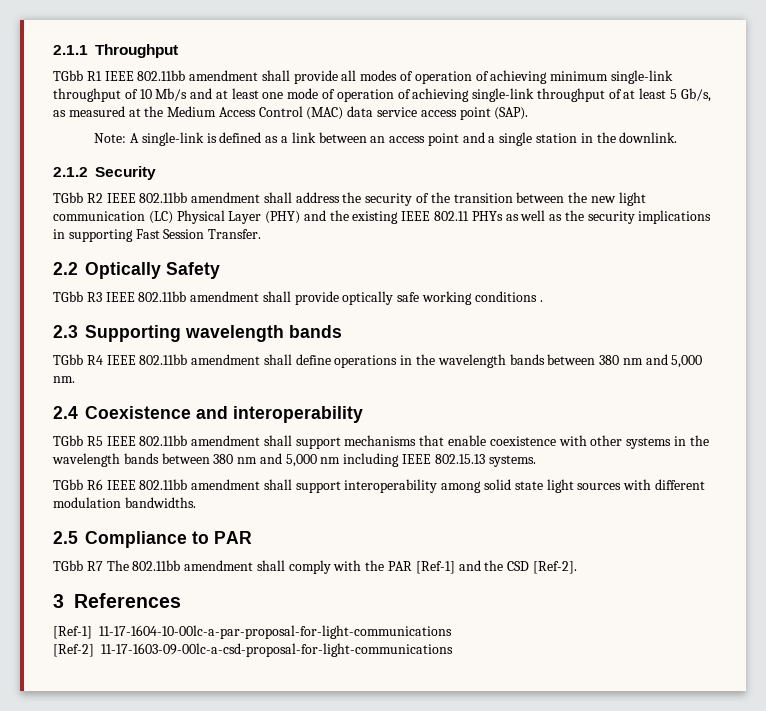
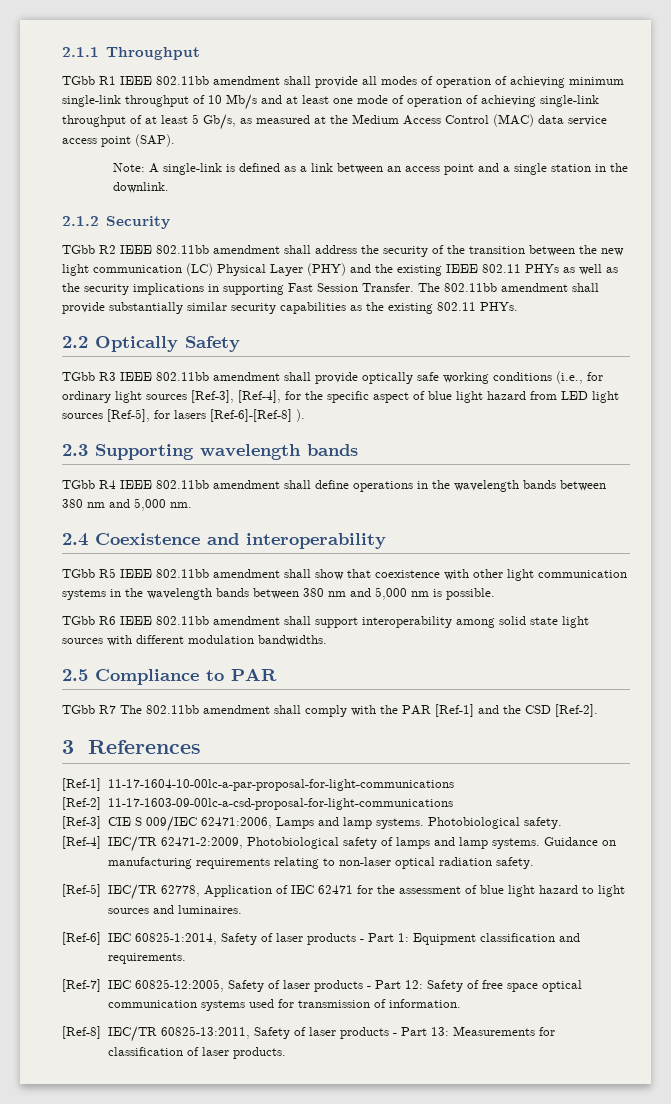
(262, 234) none -> [418,283,599,292] [62,302,518,314] The 802.11bb amendment shall provide substantially similar security capabilities as the existing 802.11 PHYs.
[539,300,543,302] . -> [556,371,603,384] [62,390,619,403] [62,409,305,422] (i.e., for ordinary light sources [Ref-3], [Ref-4], for the specific aspect of blue light hazard from LED light sources [Ref-5], for lasers [Ref-6]-[Ref-8] ).
[295,435,487,449] support mechanisms that enable -> [315,569,371,580] show that
(623, 440) none -> [507,569,627,581] light communication
[343,453,536,467] including IEEE 802.15.13 systems. -> [433,588,495,600] is possible.
(453, 650) none -> [62,816,562,832] [62,836,616,852] [107,857,534,869] [62,884,625,900] [107,905,242,914] [62,932,580,945] [107,953,186,964] [62,979,582,992] [107,999,461,1011] [62,1026,555,1042] [107,1047,286,1059] // [Ref-3] CIE S 009/IEC 62471:2006, Lamps and lamp systems. Photobiological safety. // [Ref-4] IEC/TR 62471-2:2009, Photobiological safety of lamps and lamp systems. Guidance on manufacturing requirements relating to non-laser optical radiation safety. // [Ref-5] IEC/TR 62778, Application of IEC 62471 for the assessment of blue light hazard to light sources and luminaires. // [Ref-6] IEC 60825-1:2014, Safety of laser products - Part 1: Equipment classification and requirements. // [Ref-7] IEC 60825-12:2005, Safety of laser products - Part 12: Safety of free space optical communication systems used for transmission of information. // [Ref-8] IEC/TR 60825-13:2011, Safety of laser products - Part 13: Measurements for classification of laser products.

